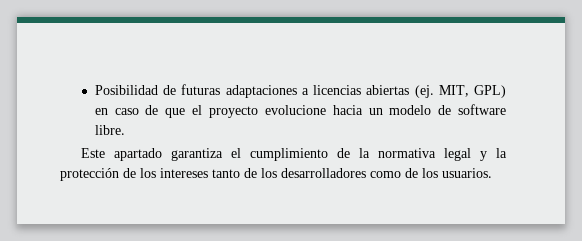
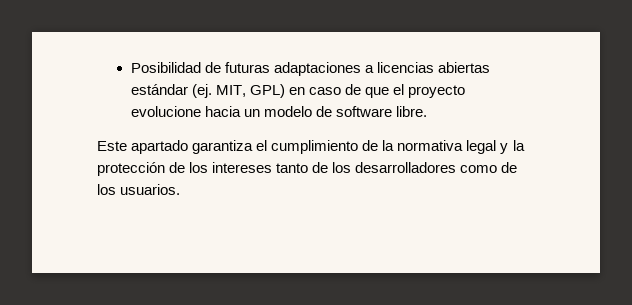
(410, 90) none -> [130,84,188,95] estándar

